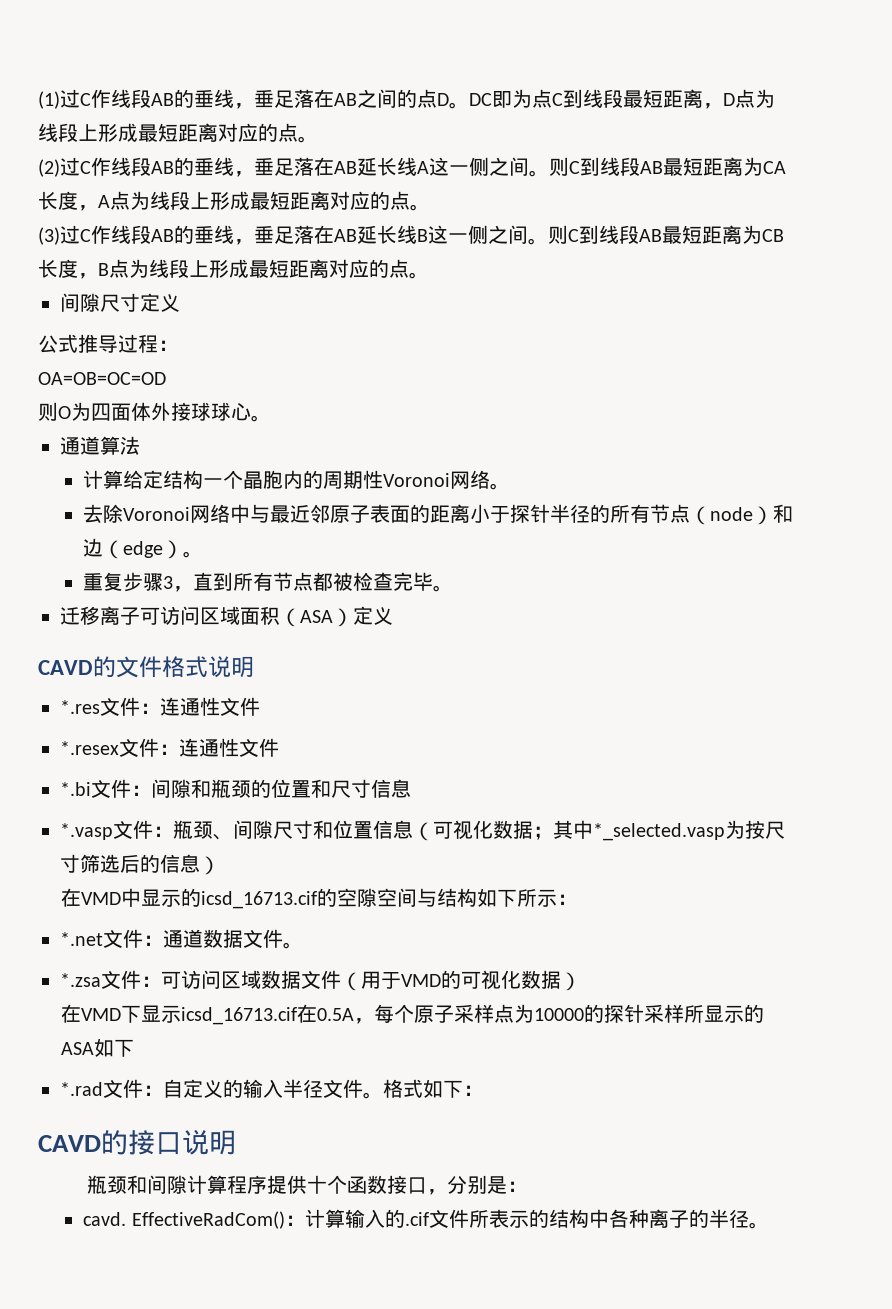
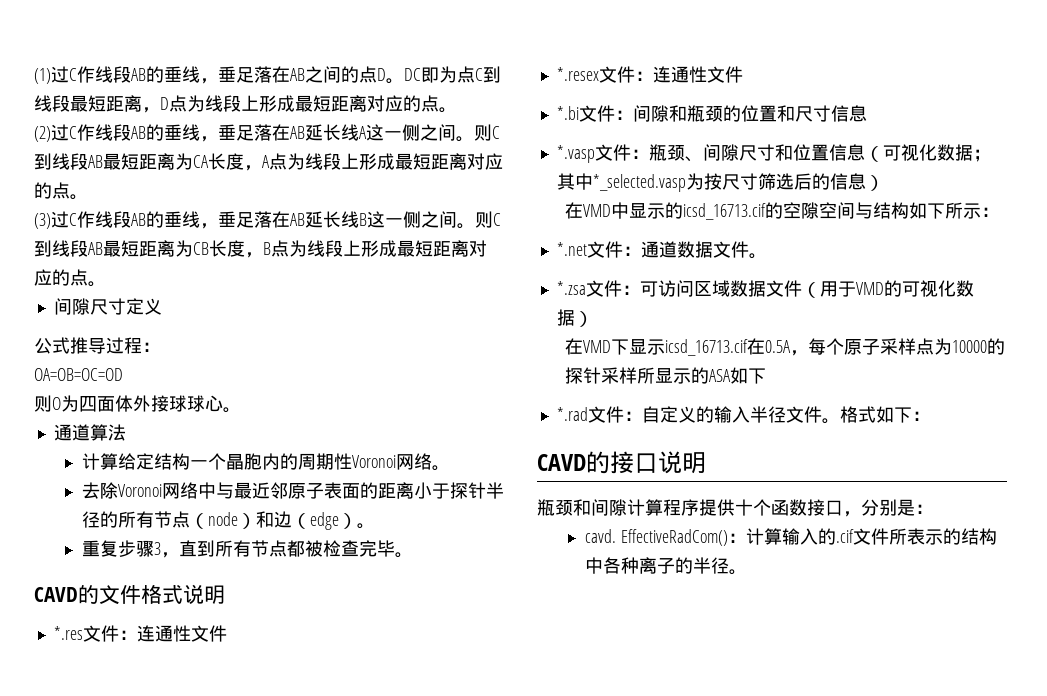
[60,606,393,627] // 迁移离子可访问区域面积（ASA）定义 -> (413, 555) none

